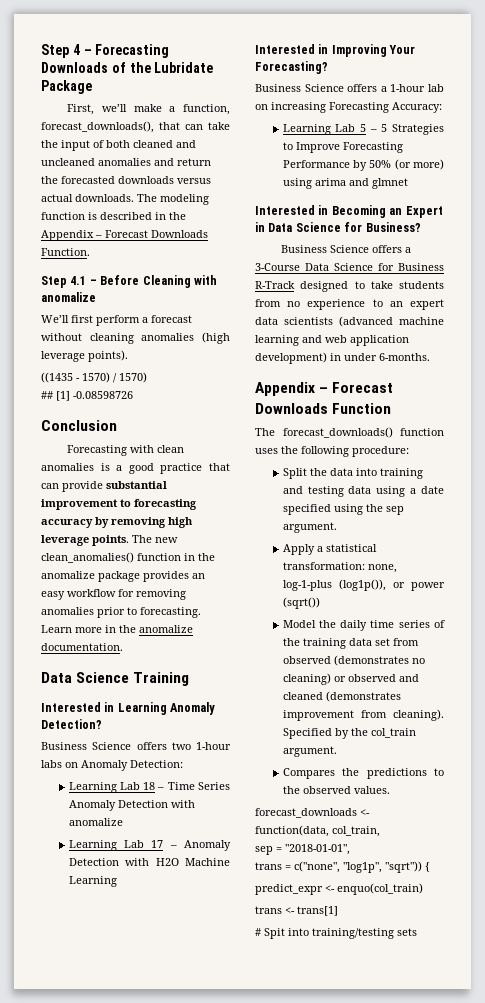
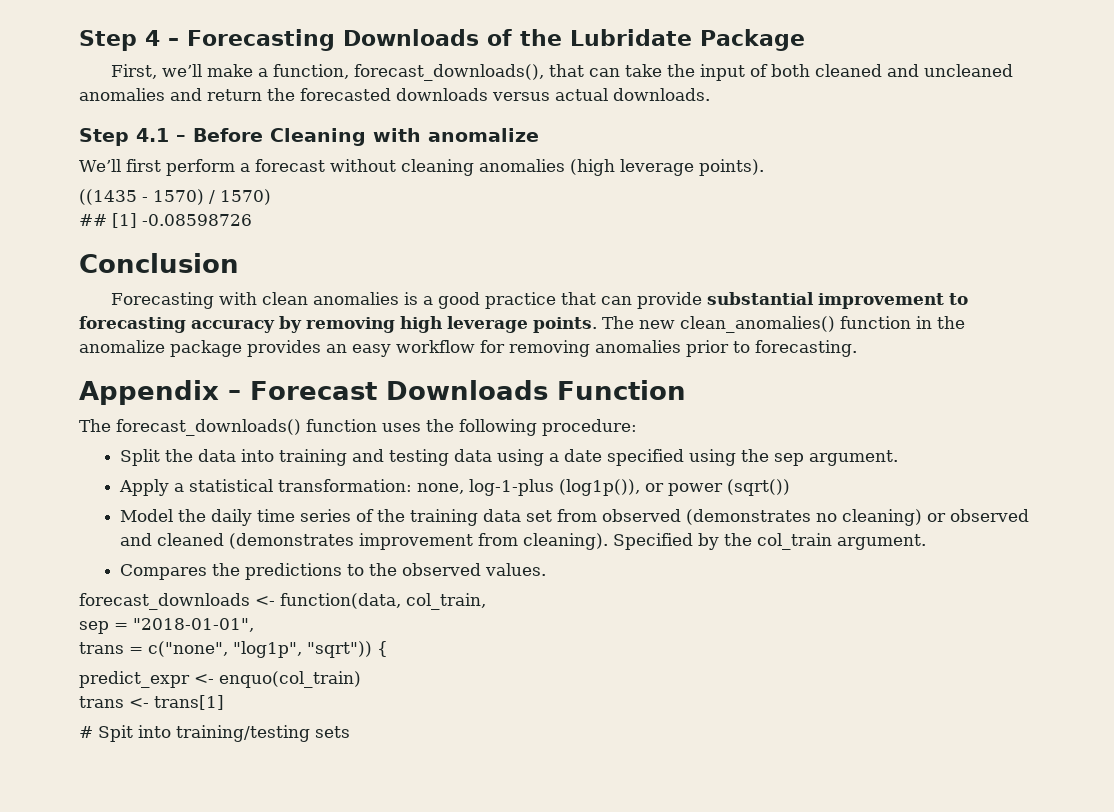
[137,194,209,205] [41,212,186,220] [41,230,208,241] [41,248,90,256] The modeling function is described in the Appendix – Forecast Downloads Function. -> (710, 94) none
[41,625,193,633] [41,643,123,651] [41,672,190,686] [41,702,216,715] [41,719,102,729] [41,742,231,750] [41,760,183,771] [68,782,230,793] [68,800,195,811] [68,818,123,826] [68,840,231,851] [68,858,230,866] [68,876,117,887] [255,44,416,57] [255,61,328,74] [255,84,444,92] [255,102,442,113] [282,124,444,135] [282,142,403,153] [282,159,444,171] [282,178,408,189] [255,205,443,218] [255,222,421,232] [281,245,412,253] [255,263,444,271] [255,281,444,292] [255,299,444,310] [255,316,444,327] [255,335,409,346] [255,352,430,364] Learn more in the anomalize documentation. // Data Science Training // Interested in Learning Anomaly Detection? // Business Science offers two 1-hour labs on Anomaly Detection: // Learning Lab 18 – Time Series Anomaly Detection with anomalize // Learning Lab 17 – Anomaly Detection with H2O Machine Learning // Interested in Improving Your Forecasting? // Business Science offers a 1-hour lab on increasing Forecasting Accuracy: // Learning Lab 5 – 5 Strategies to Improve Forecasting Performance by 50% (or more) using arima and glmnet // Interested in Becoming an Expert in Data Science for Business? // Business Science offers a 3-Course Data Science for Business R-Track designed to take students from no experience to an expert data scientists (advanced machine learning and web application development) in under 6-months. -> (857, 348) none

